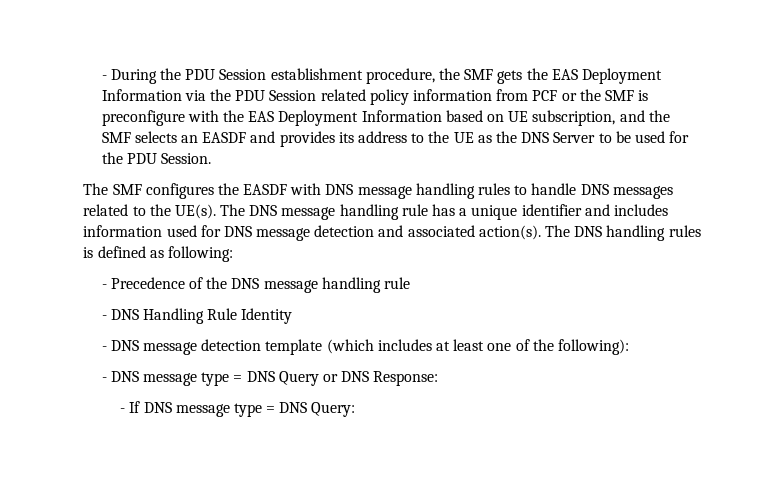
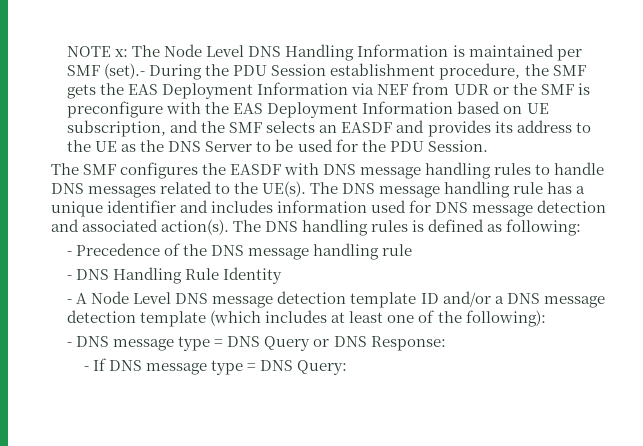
[101,75,107,80] - -> [67,44,582,61] [67,63,146,79] NOTE x: The Node Level DNS Handling Information is maintained per SMF (set).-
[210,89,558,105] the PDU Session related policy information from PCF -> [377,82,489,95] NEF from UDR
(107, 348) none -> [76,291,504,308] A Node Level DNS message detection template ID and/or a

